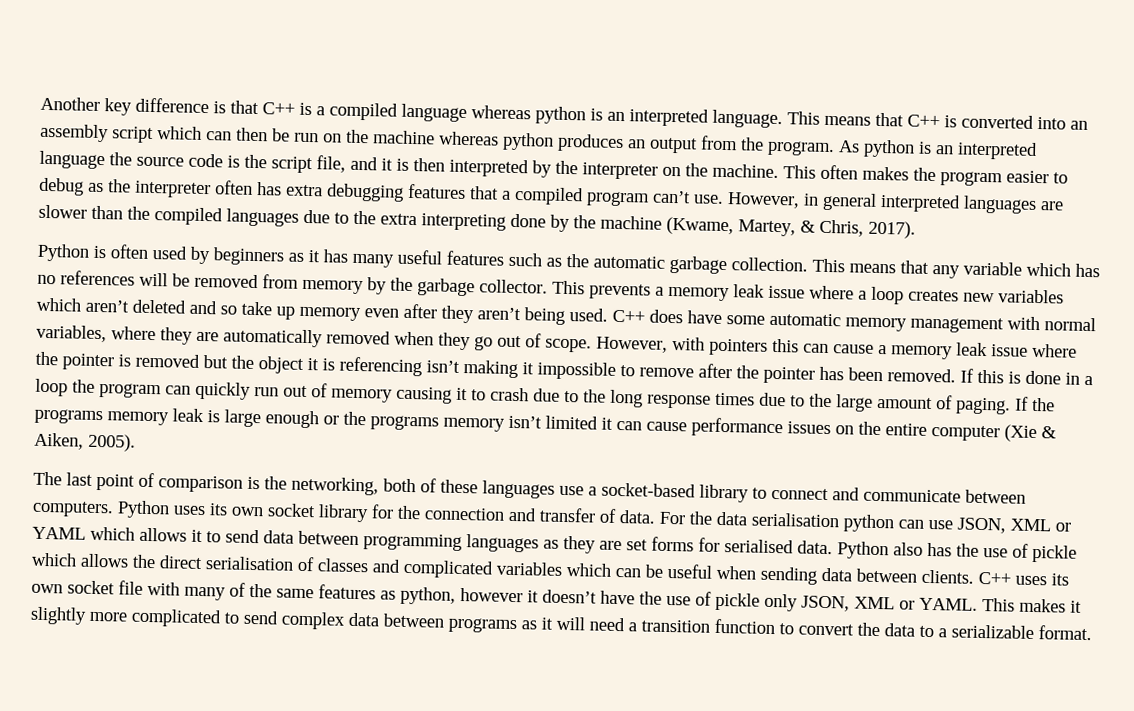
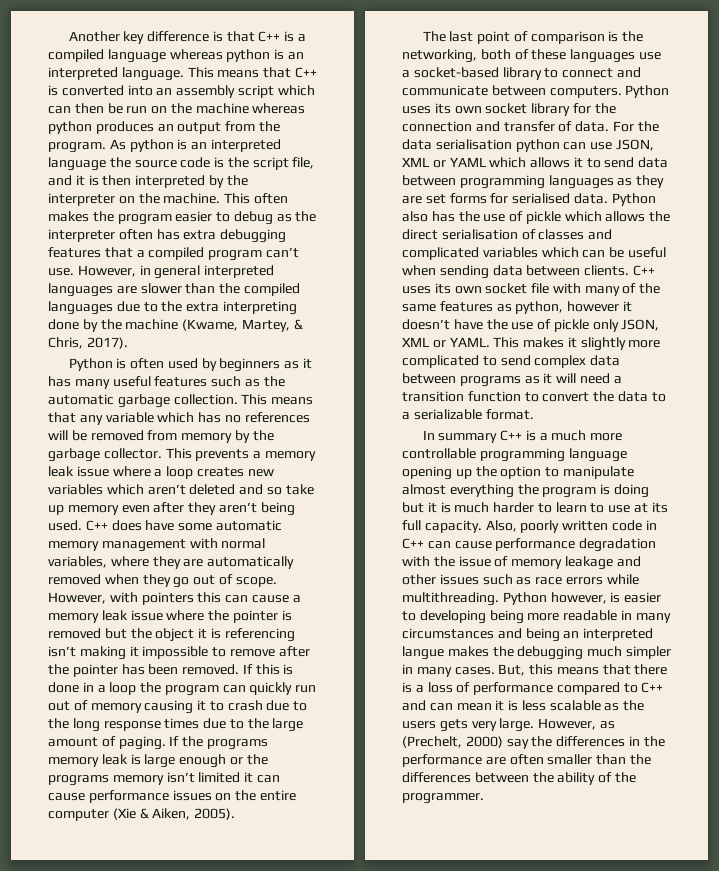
(1092, 633) none -> [422,430,623,443] [402,448,627,462] [402,466,634,480] [402,484,649,498] [402,502,668,513] [402,520,657,533] [402,538,657,552] [402,556,641,570] [402,574,639,585] [402,592,662,606] [402,610,671,624] [402,628,654,642] [402,646,671,660] [402,664,668,677] [402,682,664,695] [402,700,645,711] [402,718,615,732] [402,736,665,749] [402,754,651,767] [402,772,636,785] [402,793,484,804] // In summary C++ is a much more controllable programming language opening up the option to manipulate almost everything the program is doing but it is much harder to learn to use at its full capacity. Also, poorly written code in C++ can cause performance degradation with the issue of memory leakage and other issues such as race errors while multithreading. Python however, is easier to developing being more readable in many circumstances and being an interpreted langue makes the debugging much simpler in many cases. But, this means that there is a loss of performance compared to C++ and can mean it is less scalable as the users gets very large. However, as (Prechelt, 2000) say the differences in the performance are often smaller than the differences between the ability of the programmer.

